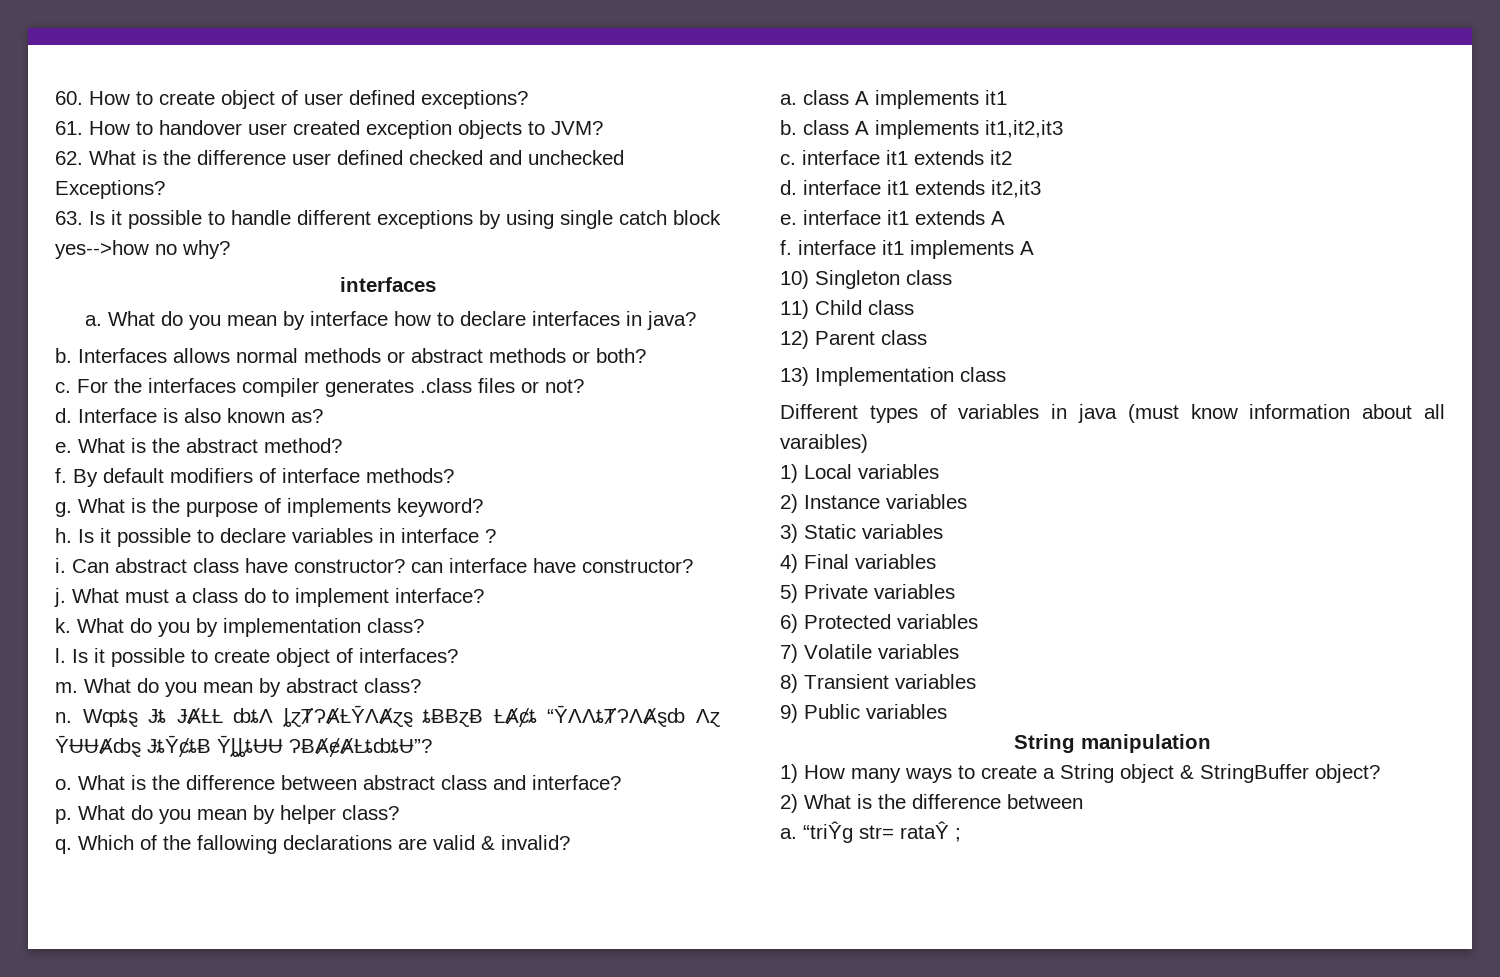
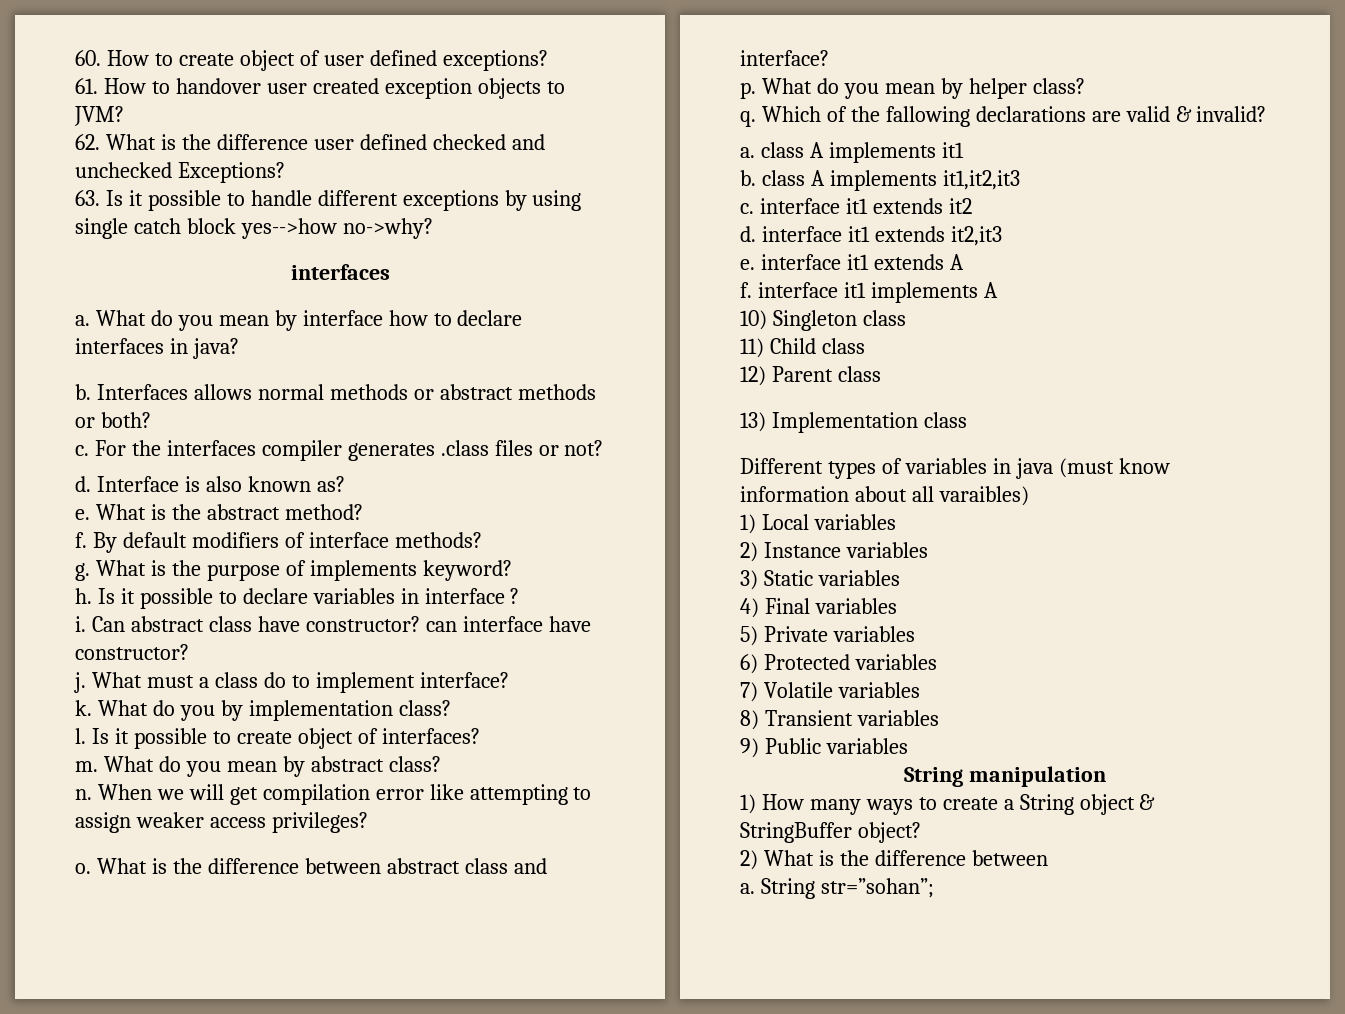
[155,240,230,259] no why? -> [342,218,433,239] no->why?
[82,705,721,728] [55,735,432,758] Wȹȶȿ Ɉȶ ɈȺȽȽ ȸȶɅ ȴɀȾɁȺȽȲɅȺɀȿ ȶɃɃɀɃ ȽȺȼȶ “ȲɅɅȶȾɁɅȺȿȸ Ʌɀ ȲɄɄȺȸȿ ɈȶȲȼȶɃ ȲȴȴȶɄɄ ɁɃȺɇȺȽȶȸȶɄ”? -> [97,784,592,805] [75,812,368,833] When we will get compilation error like attempting to assign weaker access privileges?
[803,821,961,843] “triŶg str= rataŶ ; -> [760,878,934,899] String str=”sohan”;

